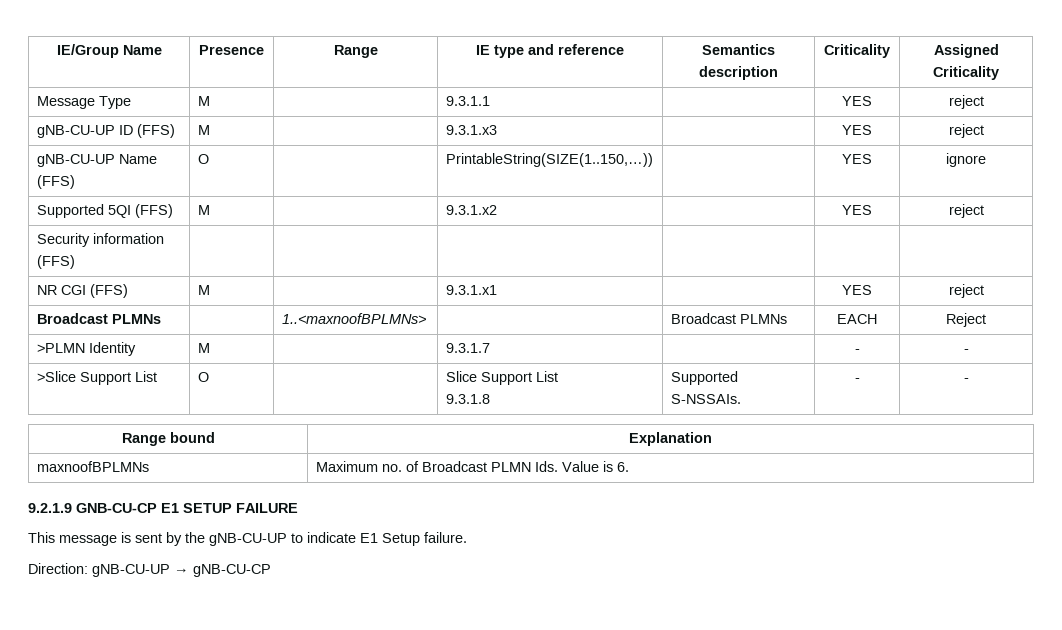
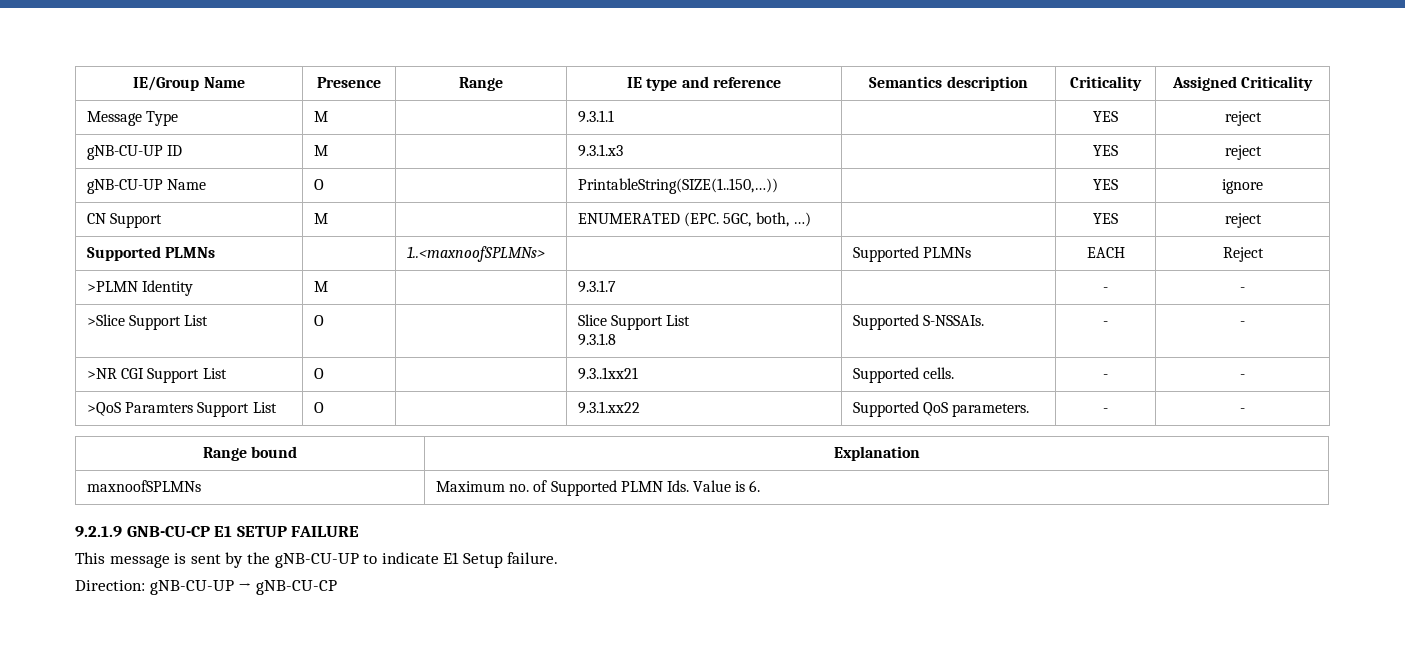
[137,124,176,138] (FFS) -> (183, 150) none
[37,175,76,189] (FFS) -> (207, 184) none
[37,204,174,218] [198,205,211,215] [446,205,498,215] [842,205,872,215] [948,204,984,218] [37,233,165,247] [37,255,76,269] [37,284,129,298] [198,285,211,295] [446,285,498,295] [842,285,872,295] [948,284,984,298] [37,313,109,324] Supported 5QI (FFS) | M | | 9.3.1.x2 | | YES | reject // Security information (FFS) | | | | | | // NR CGI (FFS) | M | | 9.3.1.x1 | | YES | reject // Broadcast -> [86,213,163,228] [313,213,328,224] [577,212,811,227] [1093,213,1118,224] [1224,213,1262,228] [86,246,161,261] CN Support | M | | ENUMERATED (EPC. 5GC, both, …) | | YES | reject // Supported
[282,313,427,324] [671,313,737,324] 1..<maxnoofBPLMNs> | | Broadcast -> [406,246,545,262] [852,246,919,262] 1..<maxnoofSPLMNs> | | Supported
(969, 380) none -> [86,368,227,383] [313,368,324,379] [577,367,638,380] [852,367,955,383] [1103,374,1108,379] [1240,374,1245,379] [86,402,277,417] [313,402,324,413] [577,401,640,414] [852,401,1030,417] [1103,408,1108,413] [1240,408,1245,413] // >NR CGI Support List | O | | 9.3..1xx21 | Supported cells. | - | - // >QoS Paramters Support List | O | | 9.3.1.xx22 | Supported QoS parameters. | - | -
[37,461,150,472] maxnoofBPLMNs -> [86,480,201,492] maxnoofSPLMNs
[422,461,488,472] Broadcast -> [550,480,617,496] Supported

